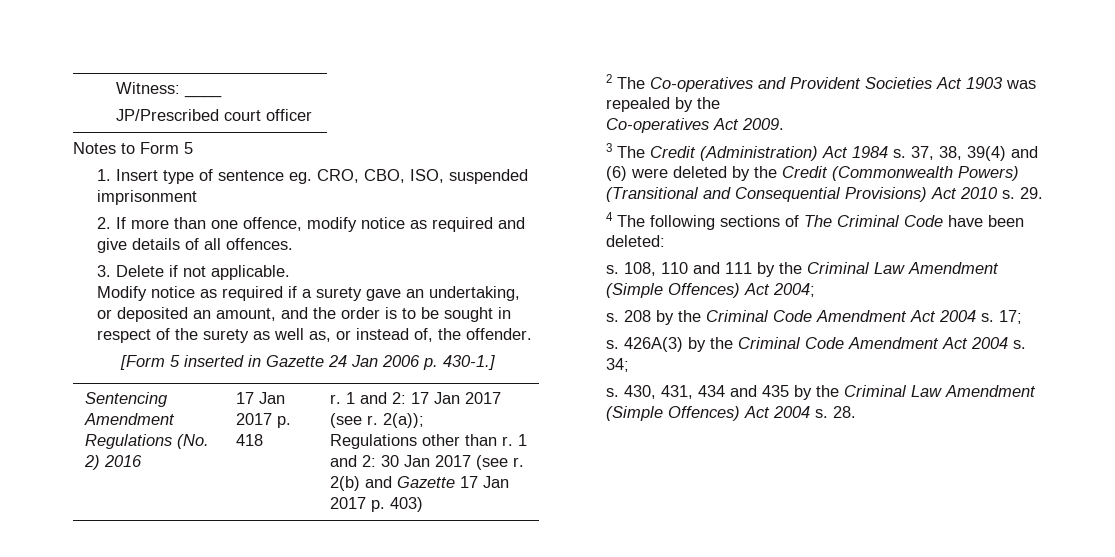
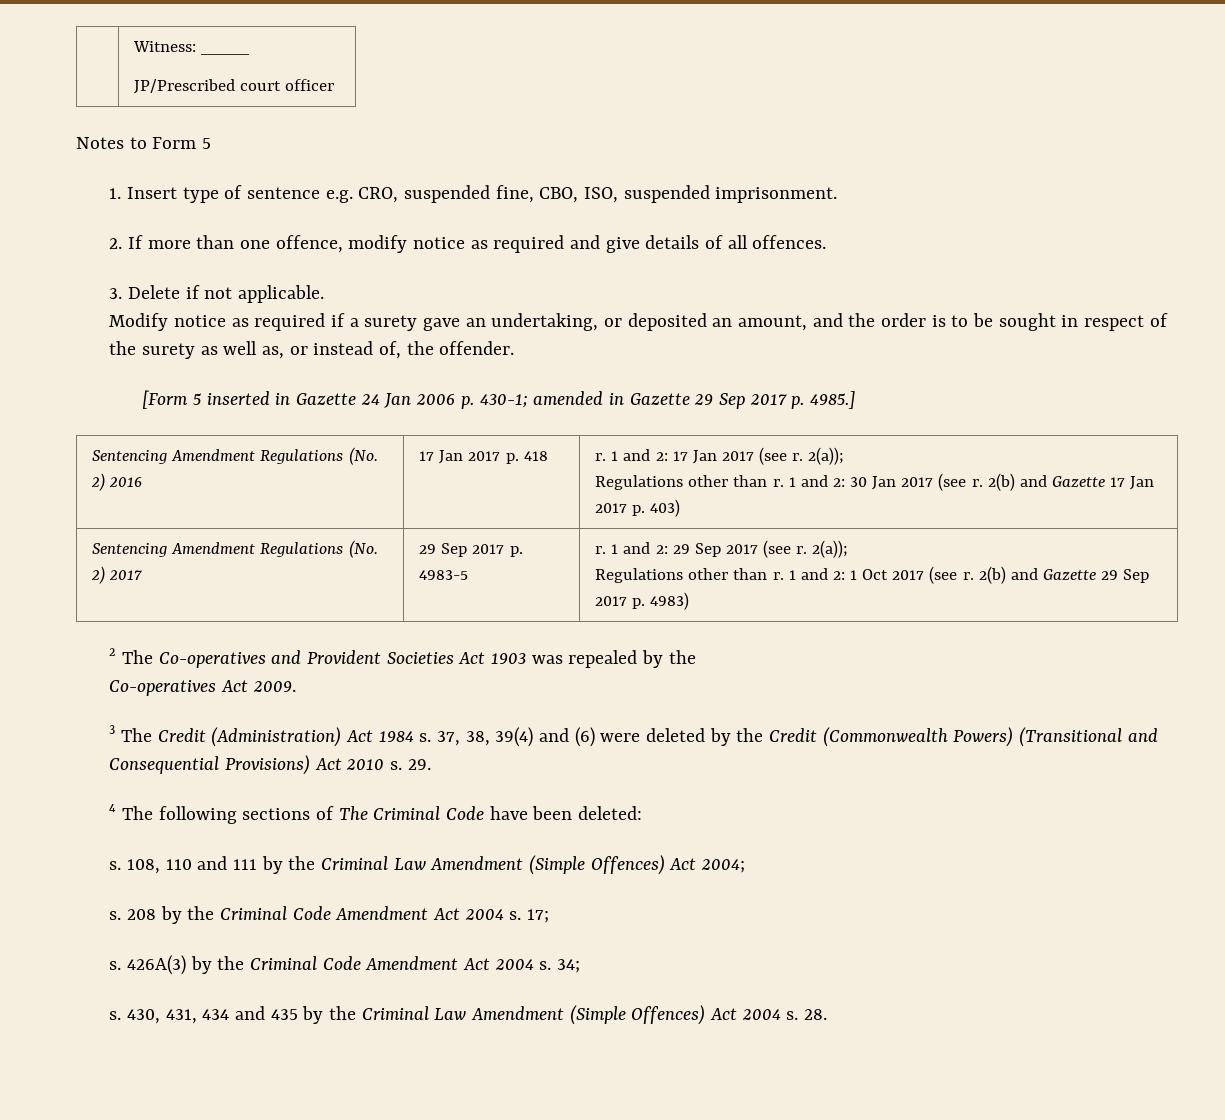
[288,169,359,184] eg. CRO, -> [325,185,534,203] e.g. CRO, suspended fine,
[96,190,197,205] imprisonment -> [715,187,838,203] imprisonment.
[442,355,495,370] 430-1.] -> [479,391,855,409] 430-1; amended in Gazette 29 Sep 2017 p. 4985.]
(423, 504) none -> [92,540,378,558] [91,566,143,584] [419,543,523,557] [419,570,469,580] [595,540,849,558] [595,566,1150,584] [595,592,690,610] // Sentencing Amendment Regulations (No. 2) 2017 | 29 Sep 2017 p. 4983-5 | r. 1 and 2: 29 Sep 2017 (see r. 2(a)); // Regulations other than r. 1 and 2: 1 Oct 2017 (see r. 2(b) and Gazette 29 Sep 2017 p. 4983)

